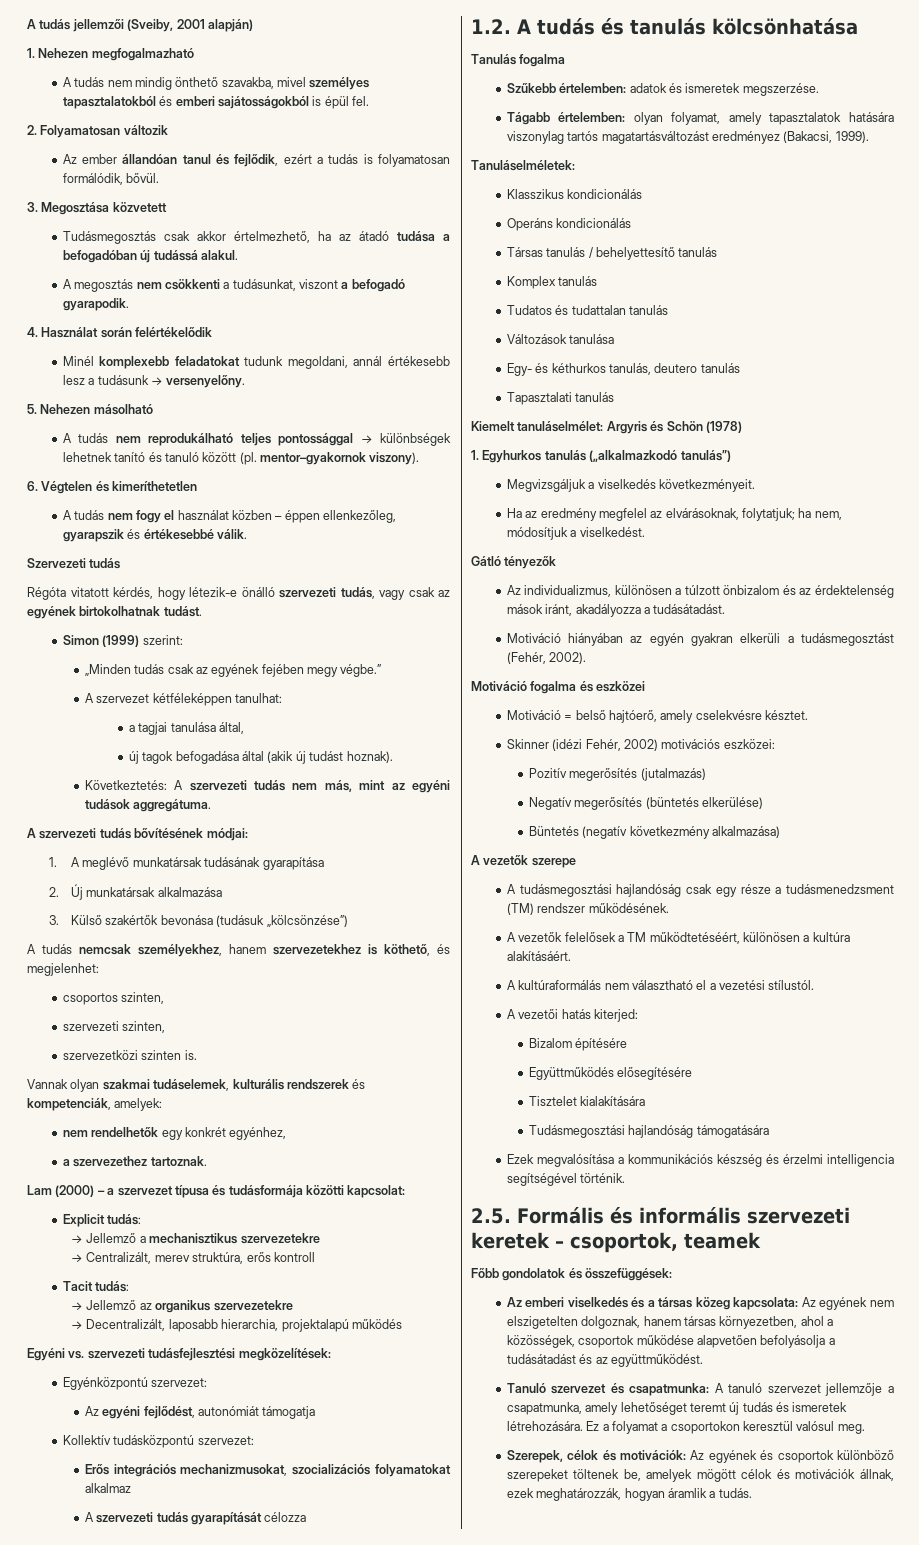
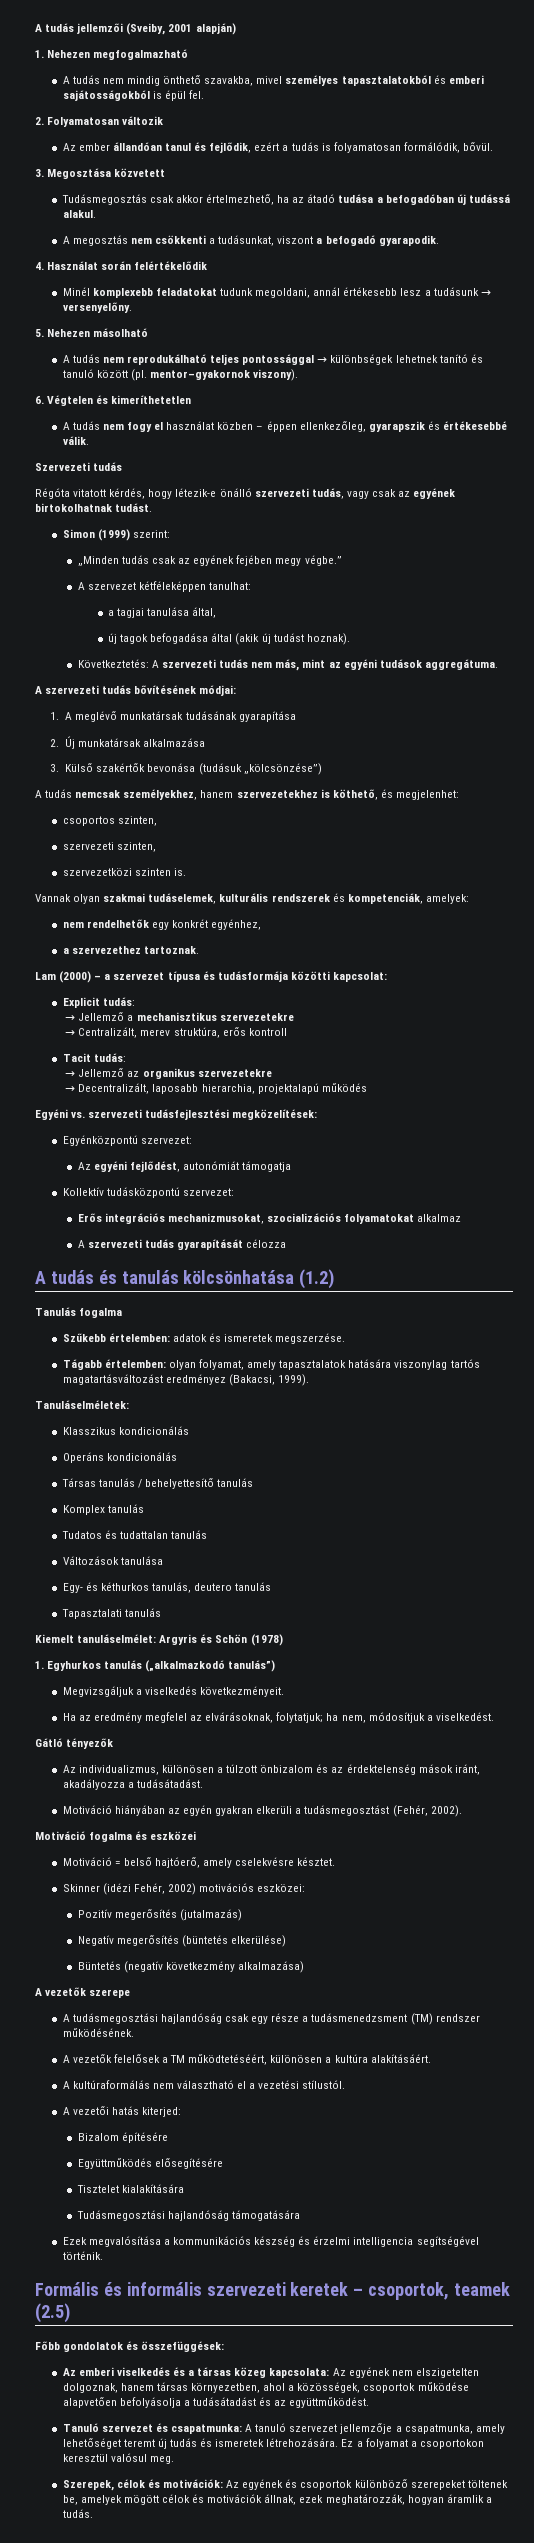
[471,19,511,34] 1.2. -> (287, 1243) none
(858, 26) none -> [299,1269,335,1289] (1.2)
[471,1208,511,1224] 2.5. -> (103, 2255) none
(761, 1240) none -> [35,2303,70,2323] (2.5)

